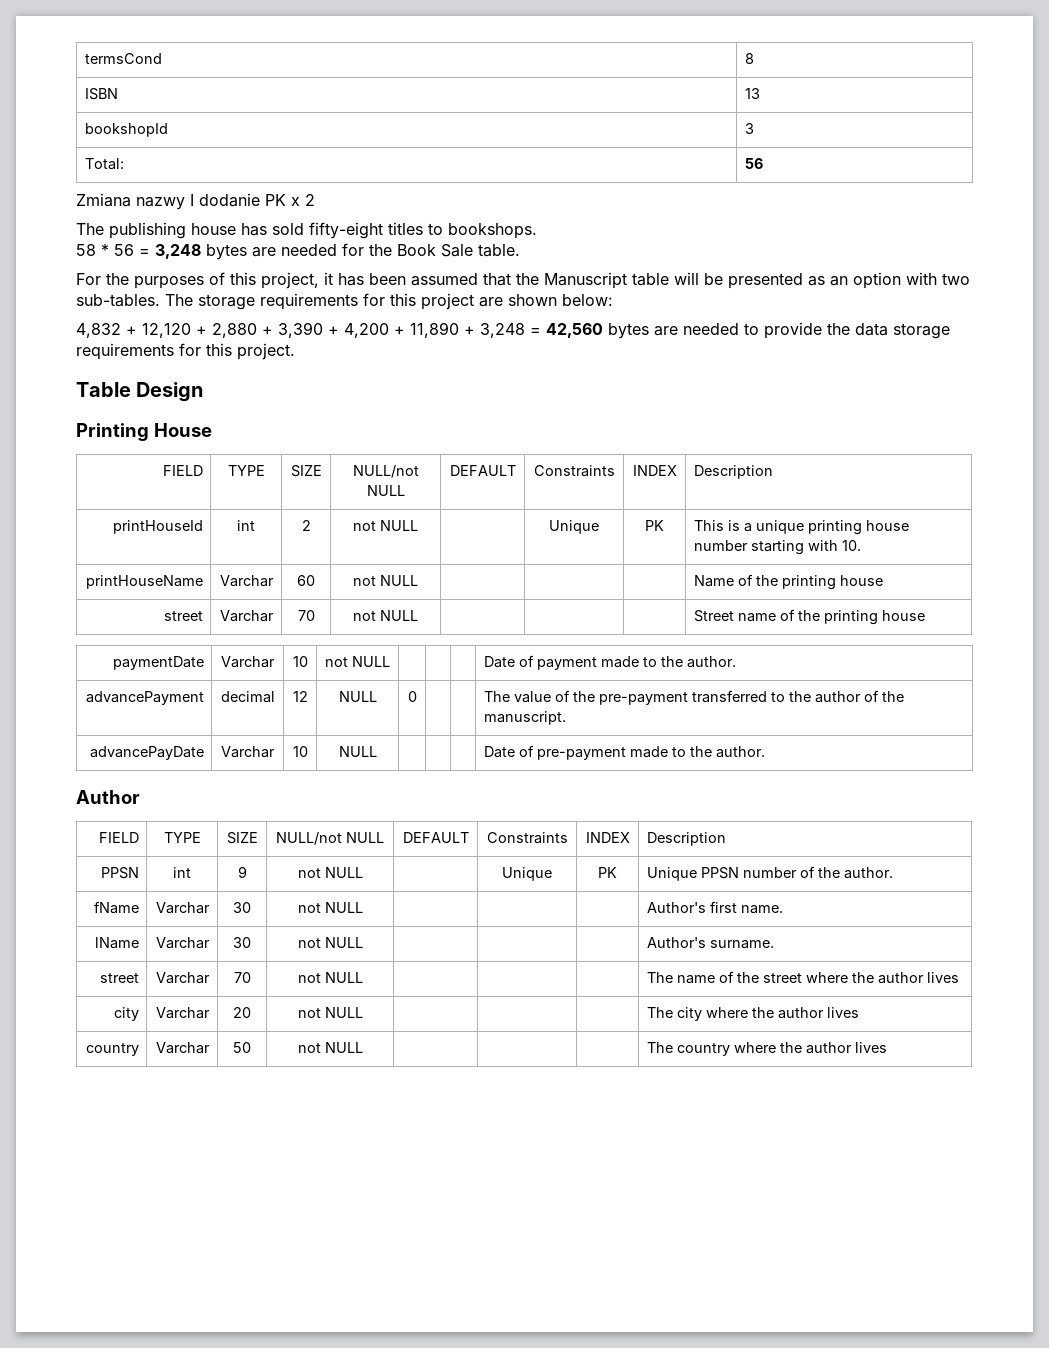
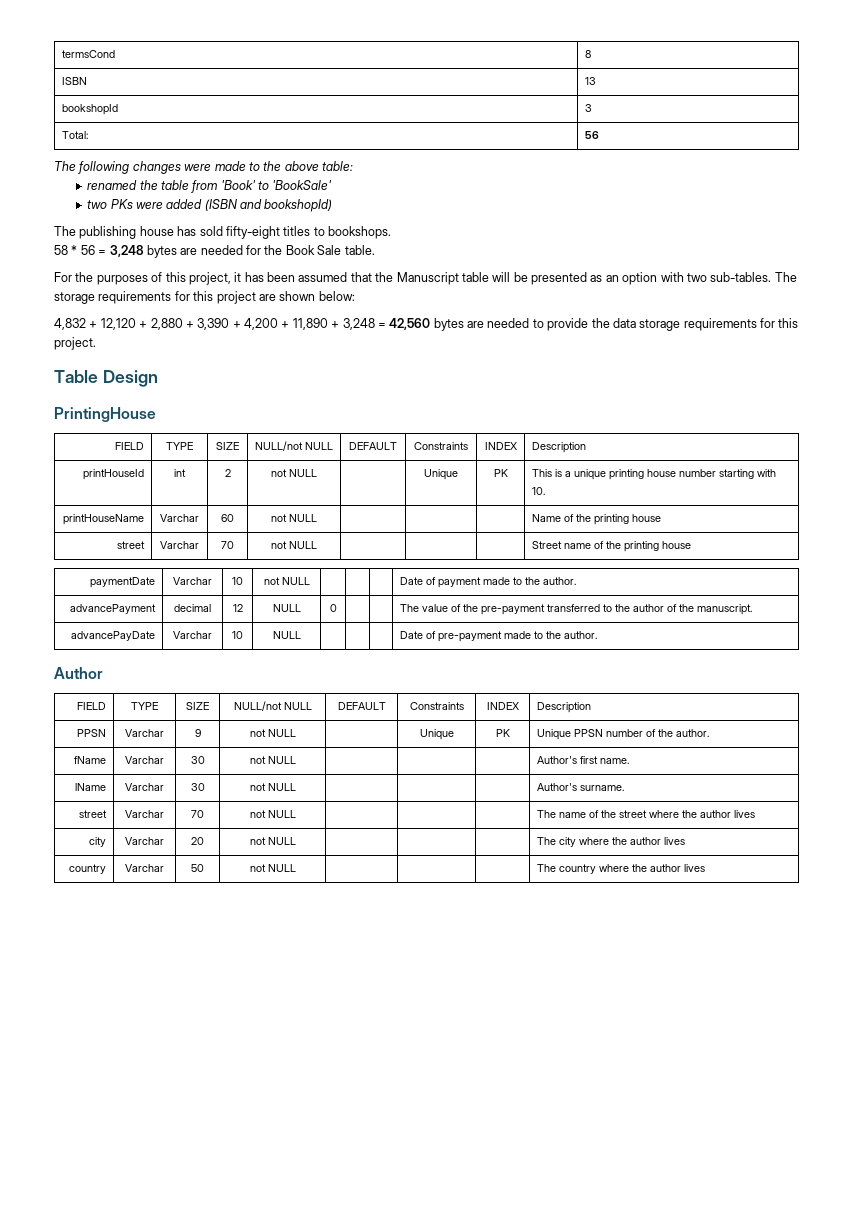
[76,193,315,210] Zmiana nazwy I dodanie PK x 2 -> [54,161,353,174] [87,180,333,193] [87,199,333,212] The following changes were made to the above table: // renamed the table from 'Book' to 'BookSale' // two PKs were added (ISBN and bookshopId)
[76,423,212,441] Printing House -> [54,407,156,422] PrintingHouse
[173,867,191,878] int -> [125,729,164,737] Varchar

